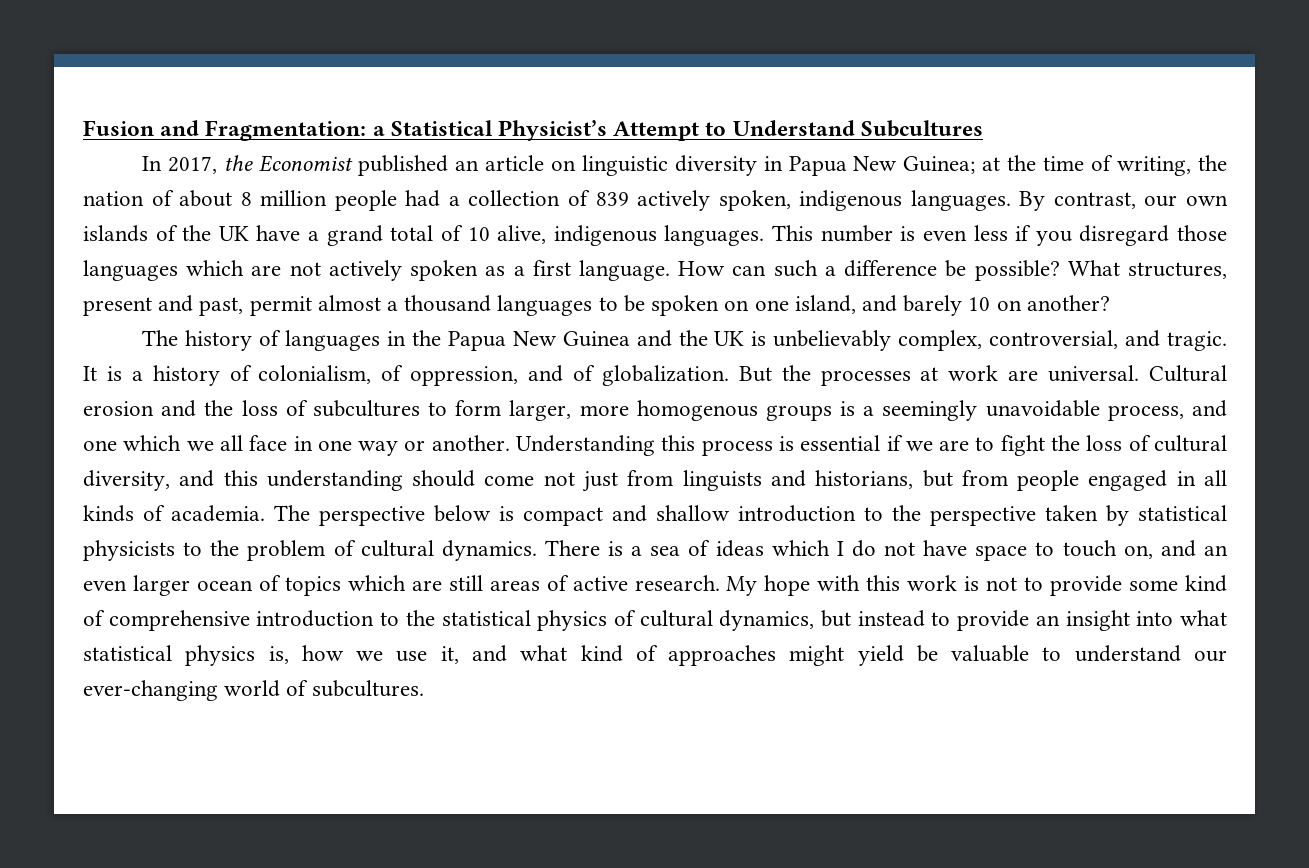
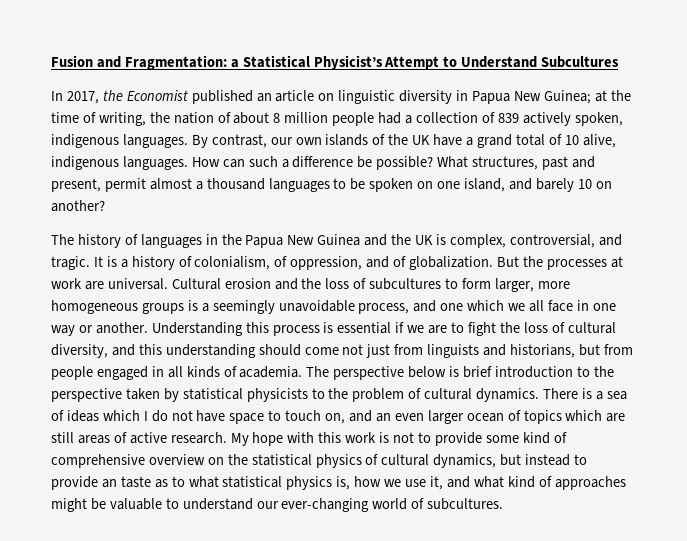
[772,225,1227,246] [83,260,670,281] This number is even less if you disregard those languages which are not actively spoken as a first language. -> (188, 163) none
[83,295,244,316] present and past, -> [542,156,595,170] [51,178,101,192] past and present,
[773,330,892,351] unbelievably -> (446, 239) none
[636,400,758,421] homogenous -> [51,300,138,314] homogeneous
[523,505,730,526] compact and shallow -> [463,366,493,378] brief
[256,610,400,627] introduction to -> [148,454,224,465] overview on
[1065,610,1174,631] insight into -> [120,476,185,488] taste as to
[857,645,904,666] yield -> (87, 505) none

